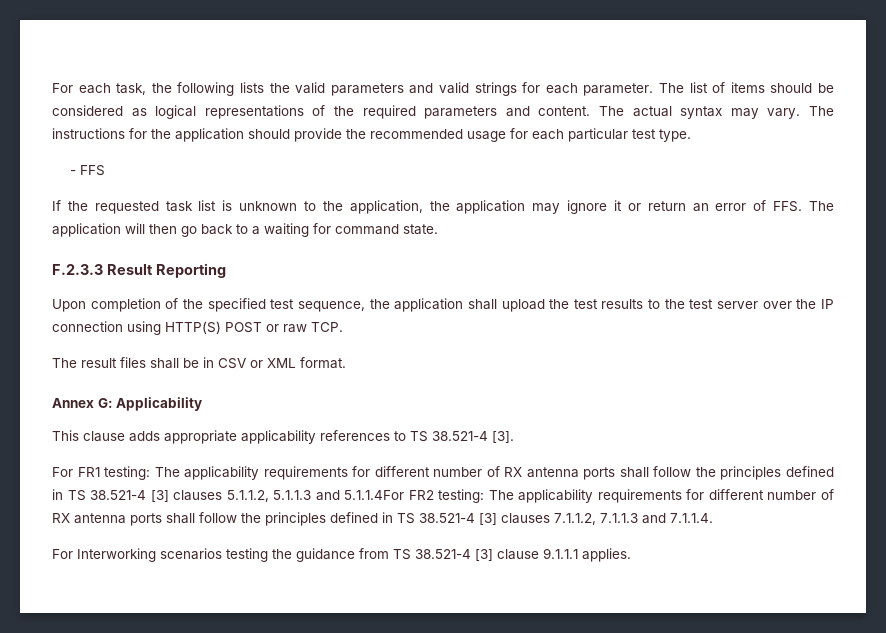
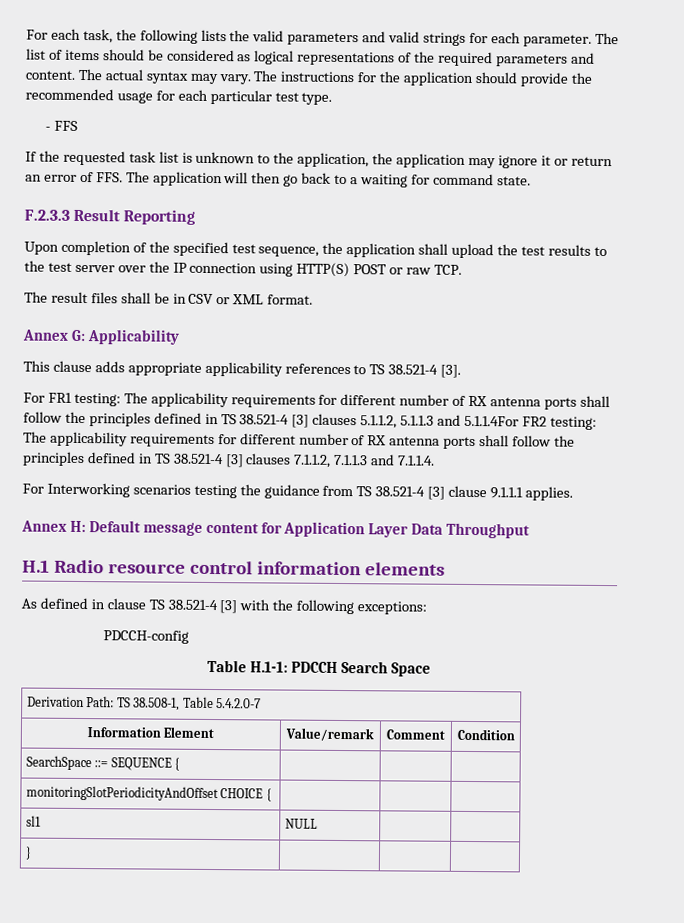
(631, 555) none -> [21,520,531,539] [22,559,445,576] [21,597,428,615] [102,630,189,644] [207,659,431,677] [26,696,262,711] [86,726,215,739] [285,727,374,742] [386,729,445,740] [456,728,515,741] [25,755,181,771] [25,785,272,802] [25,815,41,827] [284,818,318,829] [24,846,32,860] // Annex H: Default message content for Application Layer Data Throughput // H.1 Radio resource control information elements // As defined in clause TS 38.521-4 [3] with the following exceptions: // PDCCH-config // Table H.1-1: PDCCH Search Space // Derivation Path: TS 38.508-1, Table 5.4.2.0-7 // Information Element | Value/remark | Comment | Condition // SearchSpace ::= SEQUENCE { | | | // monitoringSlotPeriodicityAndOffset CHOICE { | | | // sl1 | NULL | | // } | | |

